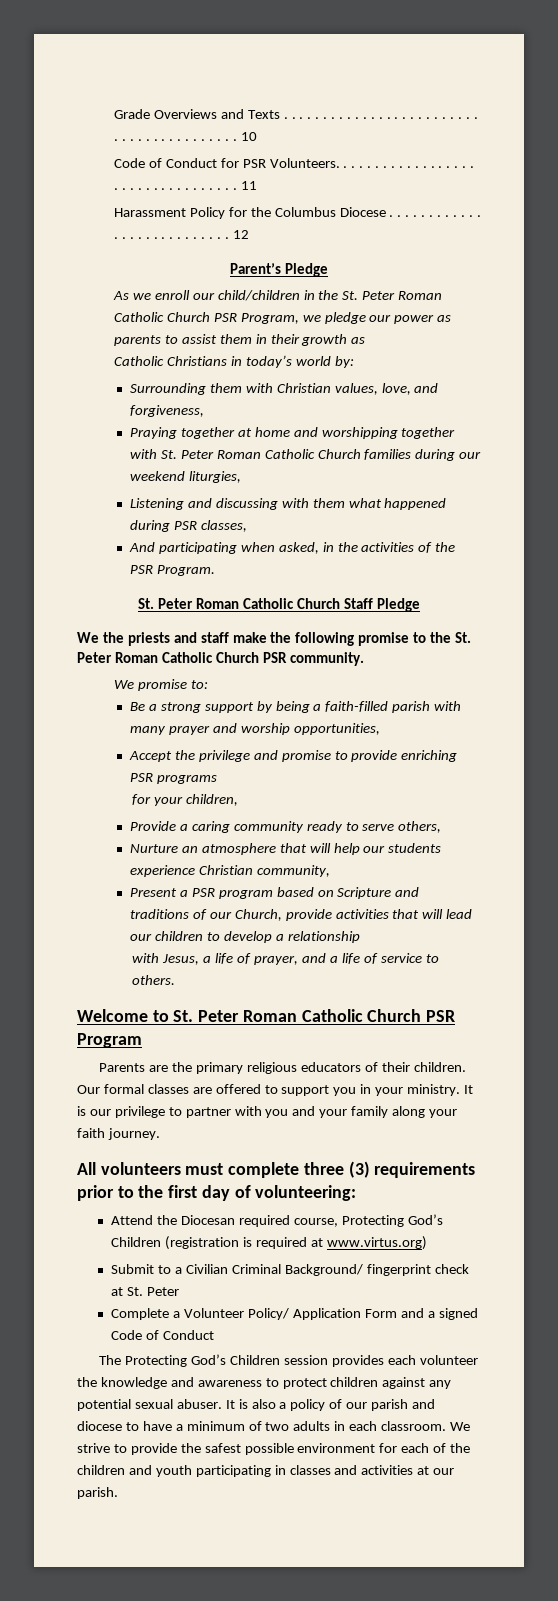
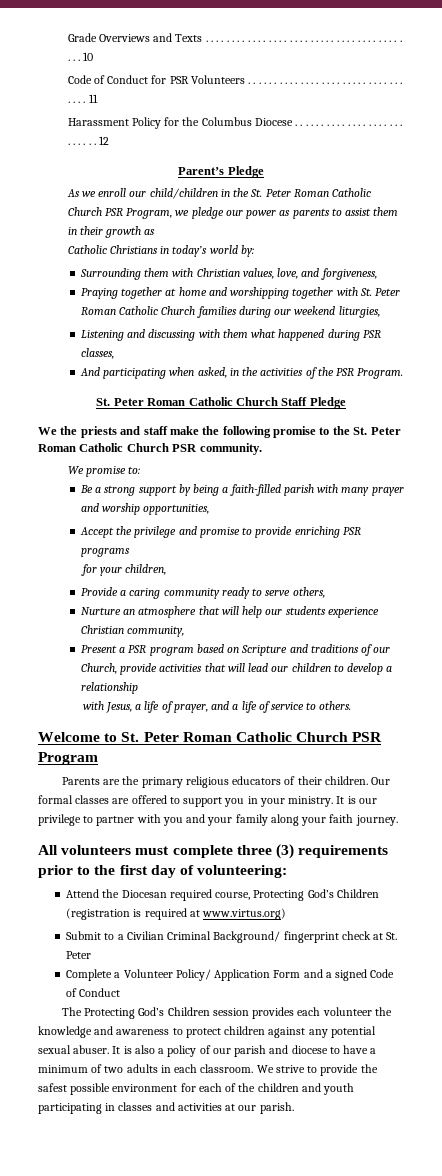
[269,158,340,168] Volunteers. -> [190,75,251,84] Volunteers .

